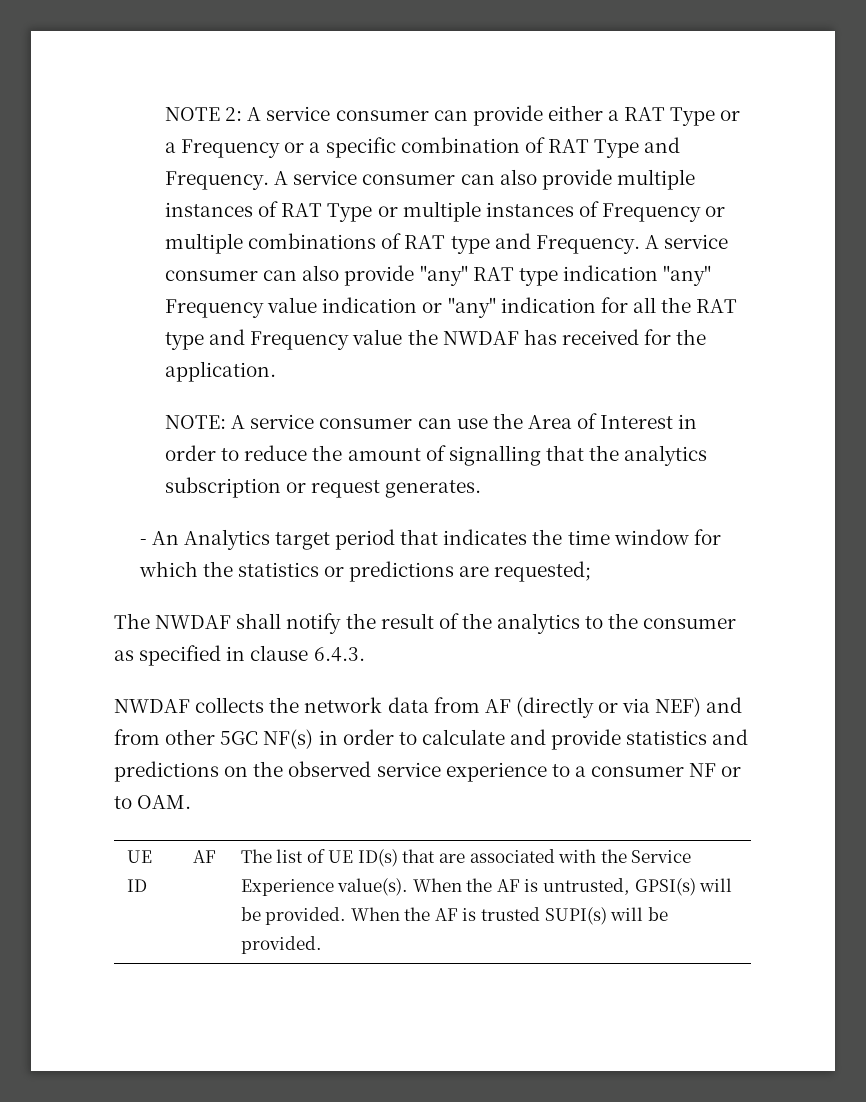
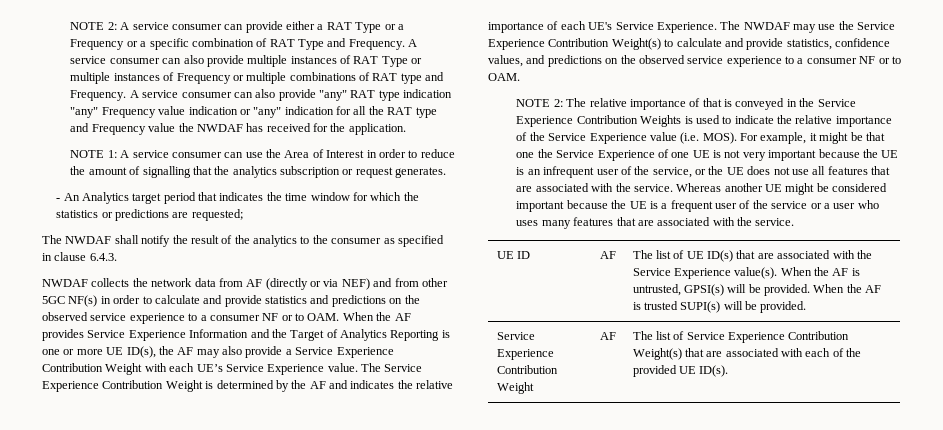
[164,415,226,429] NOTE: -> [70,150,117,158] NOTE 1:
(192, 802) none -> [342,312,411,321] [42,329,450,341] [42,346,394,358] [42,363,423,375] [42,380,454,392] [488,21,896,33] [488,38,890,50] [488,55,901,67] [488,73,520,81] [516,98,856,110] [516,115,892,127] [516,132,885,144] [516,149,899,161] [516,166,891,178] [516,183,888,195] [516,200,879,212] [516,217,795,229] When the AF provides Service Experience Information and the Target of Analytics Reporting is one or more UE ID(s), the AF may also provide a Service Experience Contribution Weight with each UE’s Service Experience value. The Service Experience Contribution Weight is determined by the AF and indicates the relative importance of each UE's Service Experience. The NWDAF may use the Service Experience Contribution Weight(s) to calculate and provide statistics, confidence values, and predictions on the observed service experience to a consumer NF or to OAM. // NOTE 2: The relative importance of that is conveyed in the Service Experience Contribution Weights is used to indicate the relative importance of the Service Experience value (i.e. MOS). For example, it might be that one the Service Experience of one UE is not very important because the UE is an infrequent user of the service, or the UE does not use all features that are associated with the service. Whereas another UE might be considered important because the UE is a frequent user of the service or a user who uses many features that are associated with the service.
(322, 945) none -> [496,332,535,340] [496,349,554,360] [496,365,558,374] [496,382,534,394] [599,332,616,340] [632,331,850,343] [632,348,862,360] [632,365,729,377] // Service Experience Contribution Weight | AF | The list of Service Experience Contribution Weight(s) that are associated with each of the provided UE ID(s).

